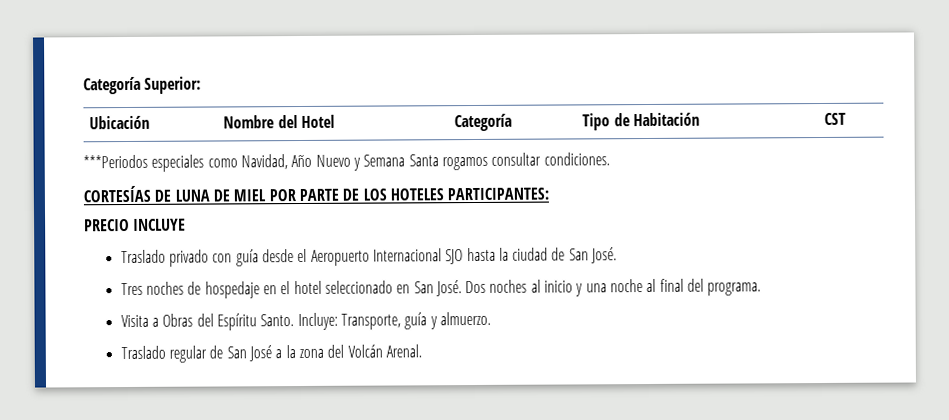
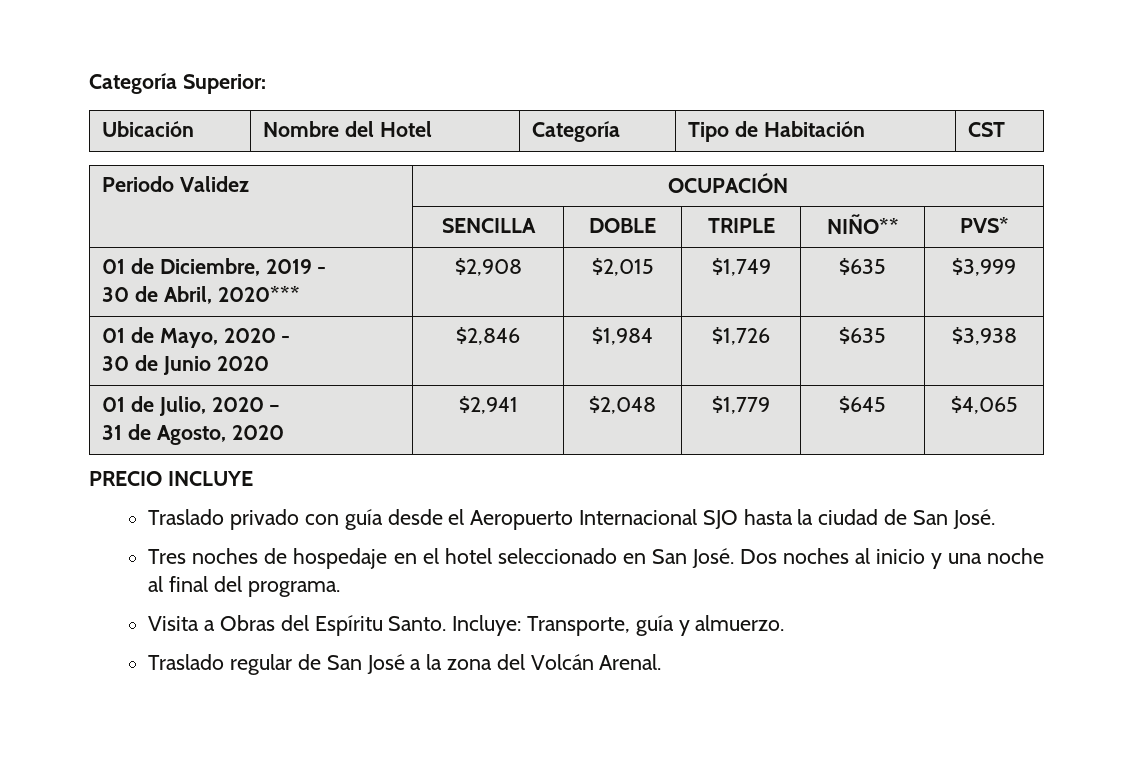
[83,152,610,172] [83,185,550,203] // ***Periodos especiales como Navidad, Año Nuevo y Semana Santa rogamos consultar condiciones. // CORTESÍAS DE LUNA DE MIEL POR PARTE DE LOS HOTELES PARTICIPANTES: -> [102,176,250,192] [668,173,789,193] [441,218,536,233] [589,218,656,233] [707,218,775,233] [826,214,899,234] [959,217,1009,233] [102,258,327,276] [102,286,300,304] [454,258,522,276] [591,258,654,276] [711,258,771,276] [839,258,886,275] [952,258,1016,276] [102,327,291,348] [102,355,269,375] [456,327,520,345] [592,327,653,345] [712,327,770,345] [839,327,886,344] [951,327,1017,345] [102,396,281,416] [102,424,284,445] [458,396,518,414] [589,396,656,414] [712,396,770,414] [839,396,886,413] [950,396,1018,414] // Periodo Validez | OCUPACIÓN // | SENCILLA | DOBLE | TRIPLE | NIÑO** | PVS* // 01 de Diciembre, 2019 - // 30 de Abril, 2020*** | $2,908 | $2,015 | $1,749 | $635 | $3,999 // 01 de Mayo, 2020 - // 30 de Junio 2020 | $2,846 | $1,984 | $1,726 | $635 | $3,938 // 01 de Julio, 2020 – // 31 de Agosto, 2020 | $2,941 | $2,048 | $1,779 | $645 | $4,065

